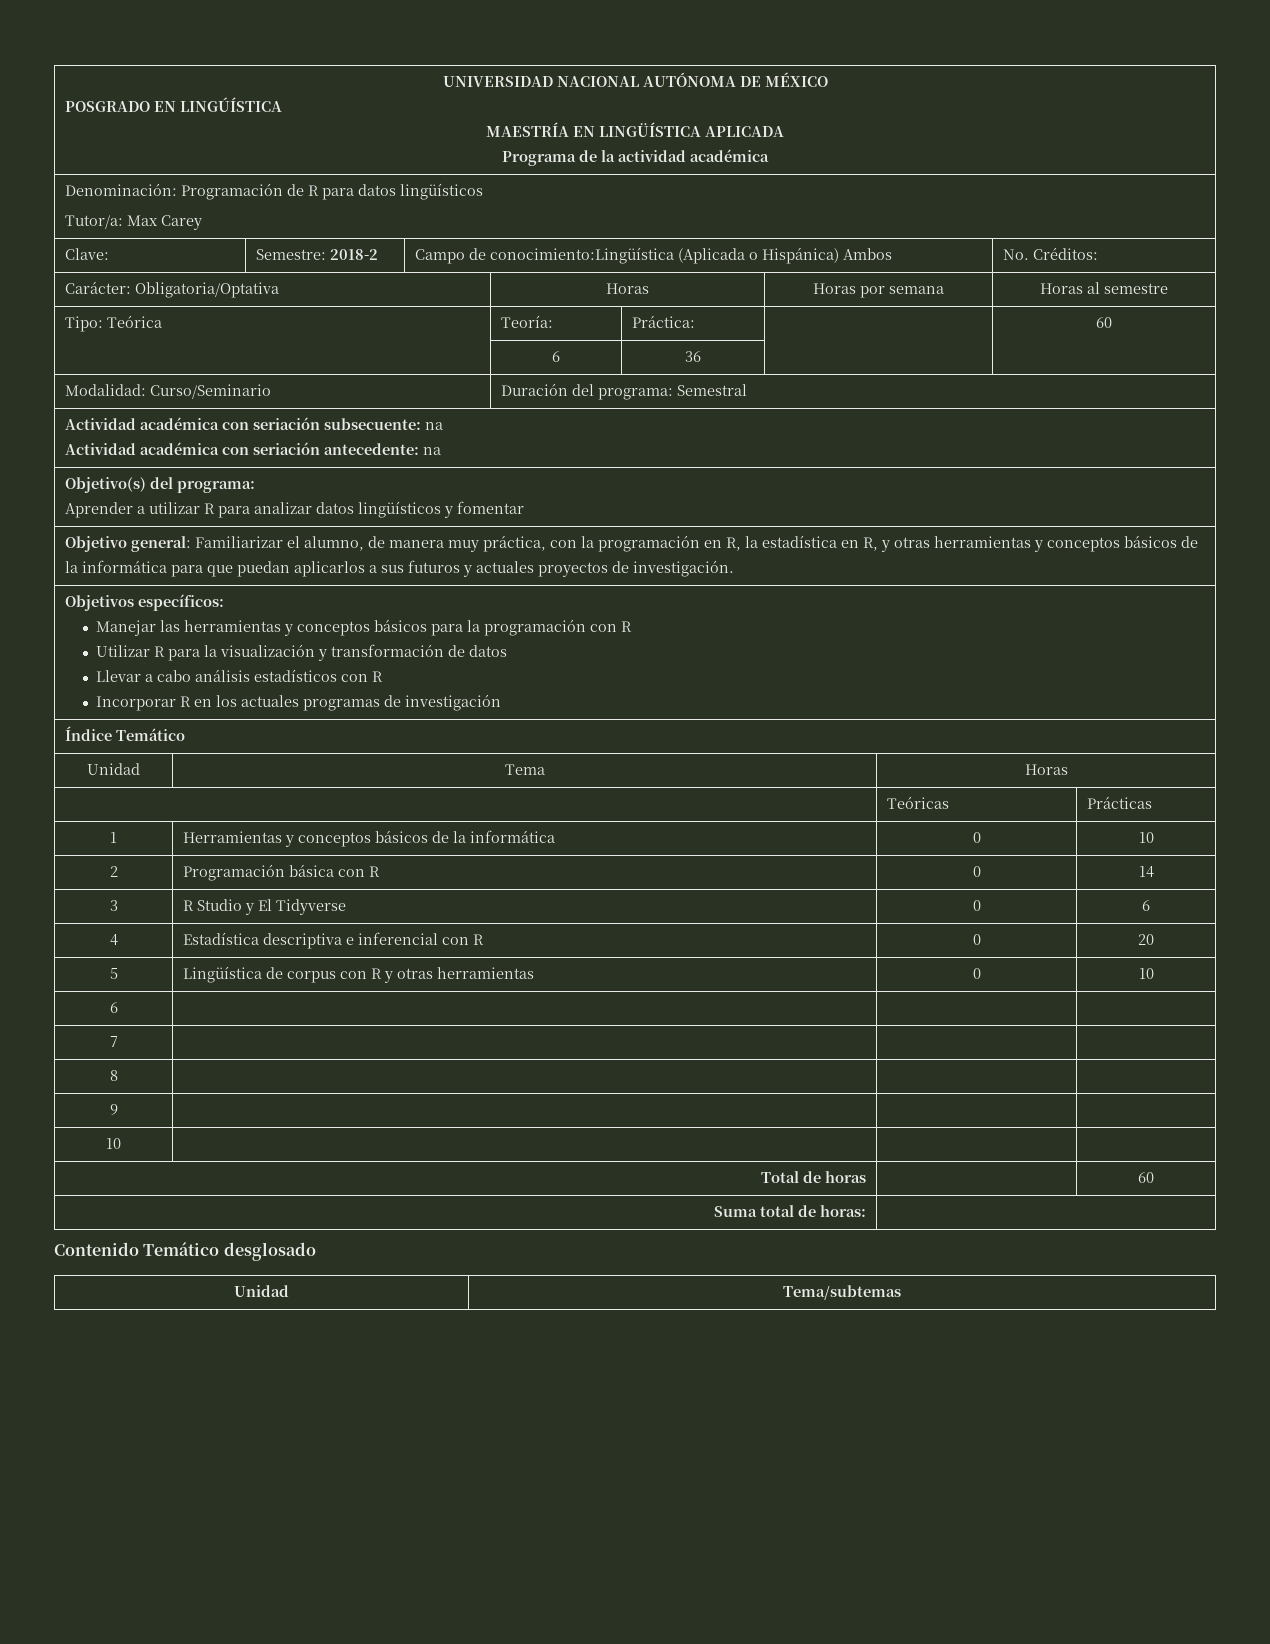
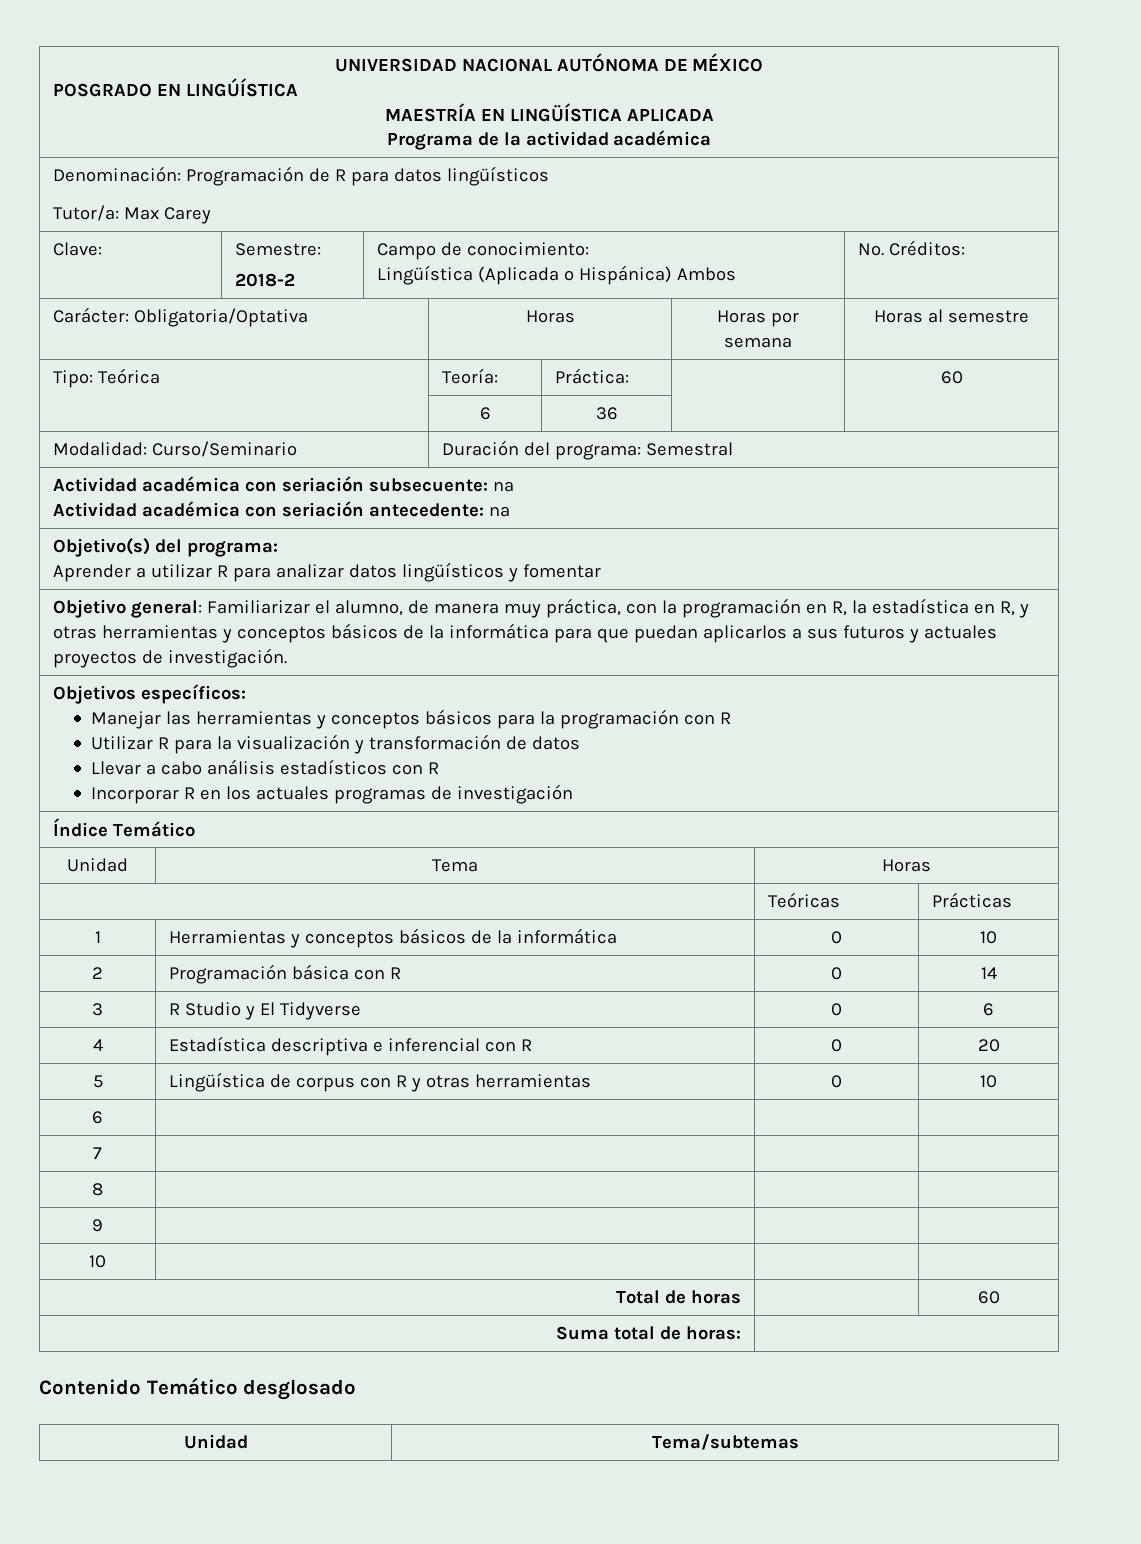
(327, 254) none -> (322, 249) //
[490,247,675,264] conocimiento:Lingüística -> [467,242,590,256] [377,265,474,285] conocimiento: // Lingüística

